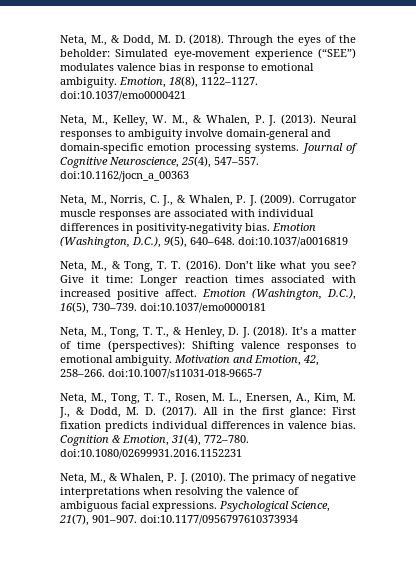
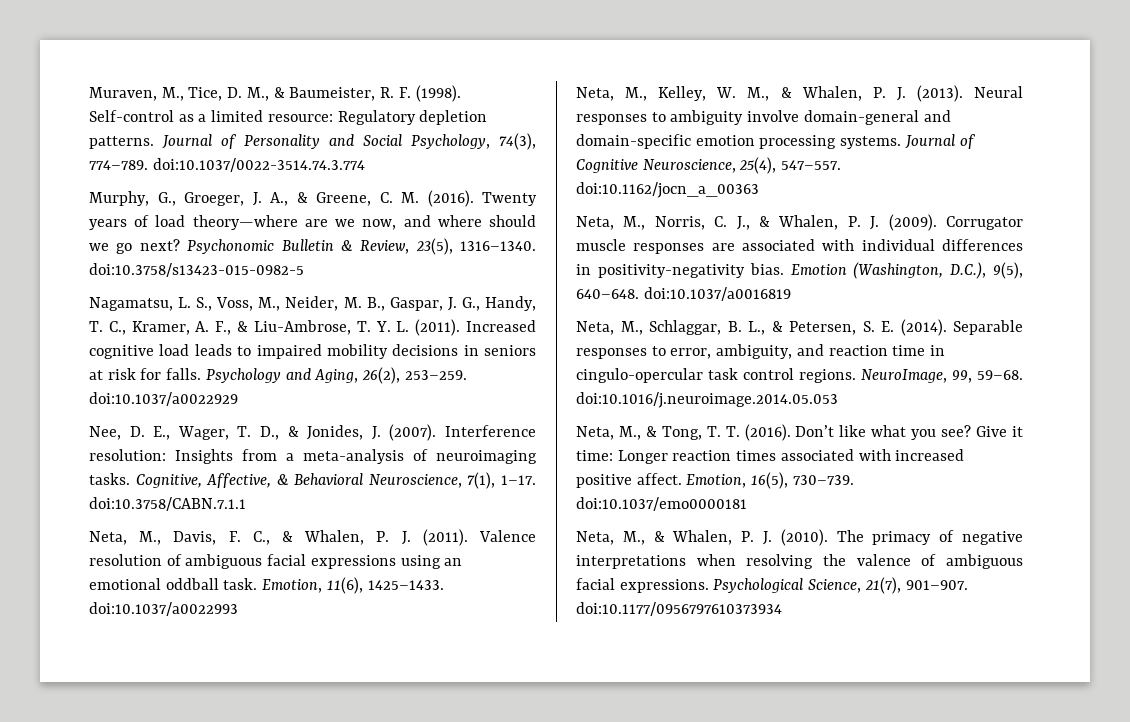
[60,34,356,46] [60,48,356,60] [60,63,314,74] [60,76,258,88] [60,91,186,101] Neta, M., & Dodd, M. D. (2018). Through the eyes of the beholder: Simulated eye-movement experience (“SEE”) modulates valence bias in response to emotional ambiguity. Emotion, 18(8), 1122–1127. doi:10.1037/emo0000421 -> [89,85,461,102] [89,110,488,125] [89,133,536,150] [89,158,365,172] [89,190,537,207] [89,215,536,230] [89,238,536,255] [89,263,304,277] [89,296,536,311] [89,319,536,336] [89,344,536,359] [89,367,467,384] [89,392,238,406] [89,424,536,441] [89,449,537,464] [89,472,536,489] [89,497,246,511] [89,529,536,546] [89,554,463,569] [89,577,444,594] [89,602,238,616] Muraven, M., Tice, D. M., & Baumeister, R. F. (1998). Self-control as a limited resource: Regulatory depletion patterns. Journal of Personality and Social Psychology, 74(3), 774–789. doi:10.1037/0022-3514.74.3.774 // Murphy, G., Groeger, J. A., & Greene, C. M. (2016). Twenty years of load theory—where are we now, and where should we go next? Psychonomic Bulletin & Review, 23(5), 1316–1340. doi:10.3758/s13423-015-0982-5 // Nagamatsu, L. S., Voss, M., Neider, M. B., Gaspar, J. G., Handy, T. C., Kramer, A. F., & Liu-Ambrose, T. Y. L. (2011). Increased cognitive load leads to impaired mobility decisions in seniors at risk for falls. Psychology and Aging, 26(2), 253–259. doi:10.1037/a0022929 // Nee, D. E., Wager, T. D., & Jonides, J. (2007). Interference resolution: Insights from a meta-analysis of neuroimaging tasks. Cognitive, Affective, & Behavioral Neuroscience, 7(1), 1–17. doi:10.3758/CABN.7.1.1 // Neta, M., Davis, F. C., & Whalen, P. J. (2011). Valence resolution of ambiguous facial expressions using an emotional oddball task. Emotion, 11(6), 1425–1433. doi:10.1037/a0022993
(348, 242) none -> [576,319,1023,336] [576,344,946,359] [576,368,1023,383] [576,392,838,408] // Neta, M., Schlaggar, B. L., & Petersen, S. E. (2014). Separable responses to error, ambiguity, and reaction time in cingulo-opercular task control regions. NeuroImage, 99, 59–68. doi:10.1016/j.neuroimage.2014.05.053
[202,288,356,300] Emotion (Washington, D.C.), -> [686,474,747,488] Emotion,
[60,326,357,338] [60,340,356,352] [60,355,319,366] [60,369,262,379] [60,393,356,404] [59,406,356,418] [60,421,357,432] [60,434,249,446] [60,449,242,459] // Neta, M., Tong, T. T., & Henley, D. J. (2018). It’s a matter of time (perspectives): Shifting valence responses to emotional ambiguity. Motivation and Emotion, 42, 258–266. doi:10.1007/s11031-018-9665-7 // Neta, M., Tong, T. T., Rosen, M. L., Enersen, A., Kim, M. J., & Dodd, M. D. (2017). All in the first glance: First fixation predicts individual differences in valence bias. Cognition & Emotion, 31(4), 772–780. doi:10.1080/02699931.2016.1152231 -> (747, 504) none

